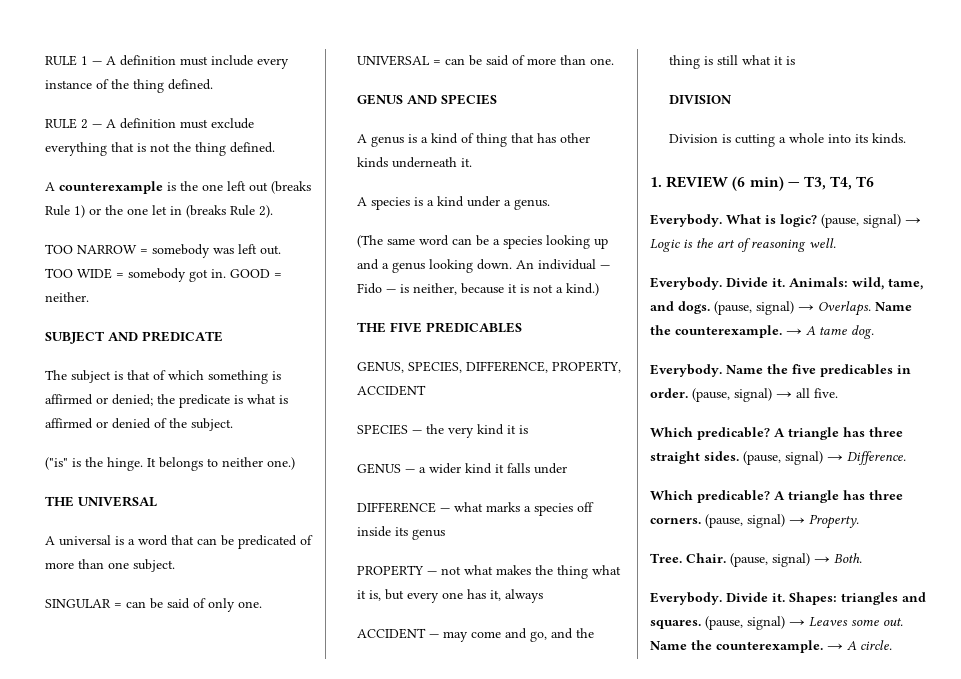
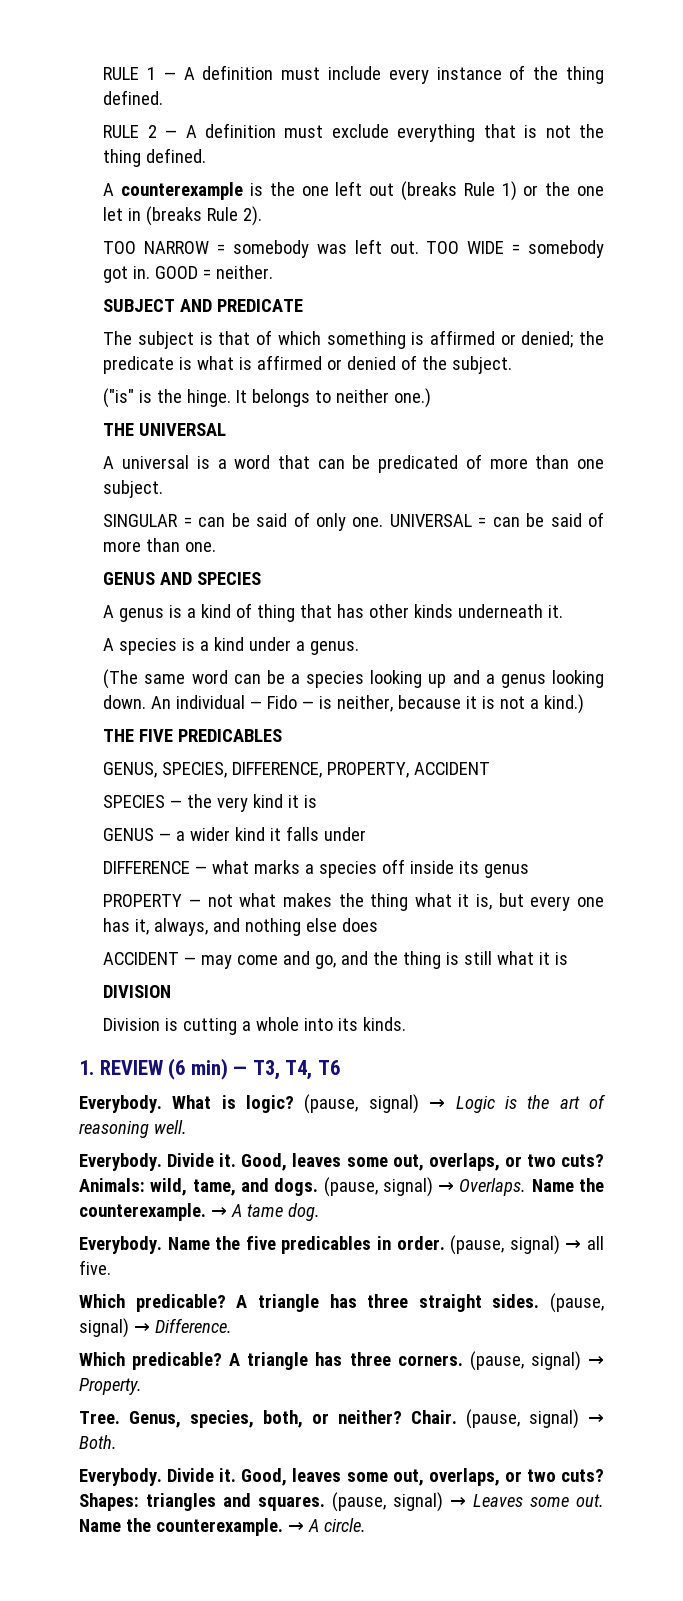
[504,589,543,603] always -> [154,918,379,936] always, and nothing else does
(785, 282) none -> [241,1153,605,1171] Good, leaves some out, overlaps, or two cuts?
(682, 558) none -> [129,1410,402,1428] Genus, species, both, or neither?
(785, 597) none -> [241,1468,605,1486] Good, leaves some out, overlaps, or two cuts?

